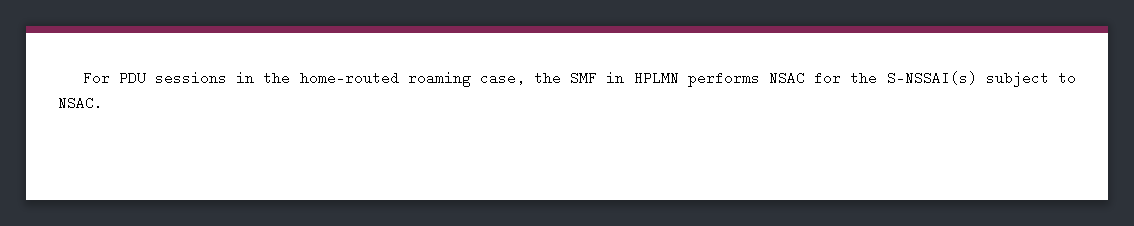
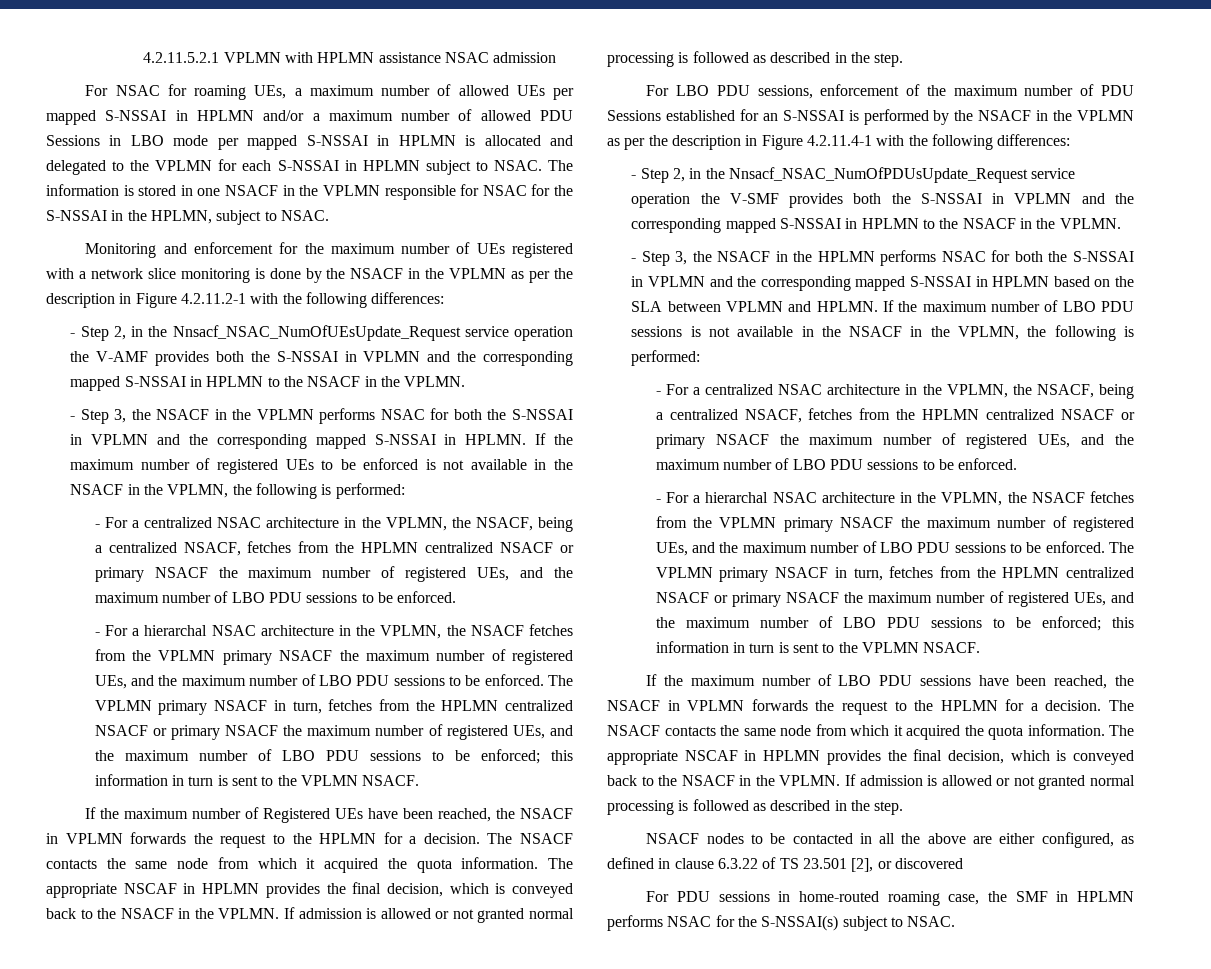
(82, 78) none -> [143,52,557,63] [85,84,574,100] [46,109,574,125] [46,135,573,150] [46,159,573,175] [46,184,574,200] [46,210,329,225] [85,242,573,258] [46,268,573,283] [46,292,445,308] [70,325,573,341] [70,351,573,366] [70,376,466,391] [70,408,574,424] [70,433,573,449] [70,458,574,474] [70,483,405,499] [94,517,573,532] [94,541,574,556] [94,566,573,582] [94,591,457,603] [94,624,573,639] [94,649,573,665] [94,674,573,689] [94,699,573,715] [94,724,574,740] [94,749,573,764] [94,774,420,786] [85,807,573,823] [46,832,573,848] [46,857,574,873] [46,882,573,898] [46,907,574,923] [607,51,904,67] [646,84,1134,99] [607,109,1134,125] [607,134,1071,150] [631,167,1076,183] [631,193,1134,208] [631,218,1121,233] [631,250,1134,266] [631,276,1135,291] [631,300,1134,312] [631,325,1135,341] [631,350,701,366] [655,384,1134,399] [655,408,1135,423] [655,433,1134,449] [655,458,1018,470] [655,491,1134,506] [655,516,1134,532] [655,541,1134,556] [655,566,1134,582] [655,591,1134,607] [655,616,1134,631] [655,641,981,653] [646,674,1134,689] [607,699,1134,715] [607,724,1134,740] [607,749,1134,765] [607,774,1135,790] [607,799,904,815] [646,832,1134,848] [607,857,963,872] 4.2.11.5.2.1 VPLMN with HPLMN assistance NSAC admission // For NSAC for roaming UEs, a maximum number of allowed UEs per mapped S-NSSAI in HPLMN and/or a maximum number of allowed PDU Sessions in LBO mode per mapped S-NSSAI in HPLMN is allocated and delegated to the VPLMN for each S-NSSAI in HPLMN subject to NSAC. The information is stored in one NSACF in the VPLMN responsible for NSAC for the S-NSSAI in the HPLMN, subject to NSAC. // Monitoring and enforcement for the maximum number of UEs registered with a network slice monitoring is done by the NSACF in the VPLMN as per the description in Figure 4.2.11.2-1 with the following differences: // - Step 2, in the Nnsacf_NSAC_NumOfUEsUpdate_Request service operation the V-AMF provides both the S-NSSAI in VPLMN and the corresponding mapped S-NSSAI in HPLMN to the NSACF in the VPLMN. // - Step 3, the NSACF in the VPLMN performs NSAC for both the S-NSSAI in VPLMN and the corresponding mapped S-NSSAI in HPLMN. If the maximum number of registered UEs to be enforced is not available in the NSACF in the VPLMN, the following is performed: // - For a centralized NSAC architecture in the VPLMN, the NSACF, being a centralized NSACF, fetches from the HPLMN centralized NSACF or primary NSACF the maximum number of registered UEs, and the maximum number of LBO PDU sessions to be enforced. // - For a hierarchal NSAC architecture in the VPLMN, the NSACF fetches from the VPLMN primary NSACF the maximum number of registered UEs, and the maximum number of LBO PDU sessions to be enforced. The VPLMN primary NSACF in turn, fetches from the HPLMN centralized NSACF or primary NSACF the maximum number of registered UEs, and the maximum number of LBO PDU sessions to be enforced; this information in turn is sent to the VPLMN NSACF. // If the maximum number of Registered UEs have been reached, the NSACF in VPLMN forwards the request to the HPLMN for a decision. The NSACF contacts the same node from which it acquired the quota information. The appropriate NSCAF in HPLMN provides the final decision, which is conveyed back to the NSACF in the VPLMN. If admission is allowed or not granted normal processing is followed as described in the step. // For LBO PDU sessions, enforcement of the maximum number of PDU Sessions established for an S-NSSAI is performed by the NSACF in the VPLMN as per the description in Figure 4.2.11.4-1 with the following differences: // - Step 2, in the Nnsacf_NSAC_NumOfPDUsUpdate_Request service operation the V-SMF provides both the S-NSSAI in VPLMN and the corresponding mapped S-NSSAI in HPLMN to the NSACF in the VPLMN. // - Step 3, the NSACF in the HPLMN performs NSAC for both the S-NSSAI in VPLMN and the corresponding mapped S-NSSAI in HPLMN based on the SLA between VPLMN and HPLMN. If the maximum number of LBO PDU sessions is not available in the NSACF in the VPLMN, the following is performed: // - For a centralized NSAC architecture in the VPLMN, the NSACF, being a centralized NSACF, fetches from the HPLMN centralized NSACF or primary NSACF the maximum number of registered UEs, and the maximum number of LBO PDU sessions to be enforced. // - For a hierarchal NSAC architecture in the VPLMN, the NSACF fetches from the VPLMN primary NSACF the maximum number of registered UEs, and the maximum number of LBO PDU sessions to be enforced. The VPLMN primary NSACF in turn, fetches from the HPLMN centralized NSACF or primary NSACF the maximum number of registered UEs, and the maximum number of LBO PDU sessions to be enforced; this information in turn is sent to the VPLMN NSACF. // If the maximum number of LBO PDU sessions have been reached, the NSACF in VPLMN forwards the request to the HPLMN for a decision. The NSACF contacts the same node from which it acquired the quota information. The appropriate NSCAF in HPLMN provides the final decision, which is conveyed back to the NSACF in the VPLMN. If admission is allowed or not granted normal processing is followed as described in the step. // NSACF nodes to be contacted in all the above are either configured, as defined in clause 6.3.22 of TS 23.501 [2], or discovered //
[263,71,291,85] the -> (791, 896) none

